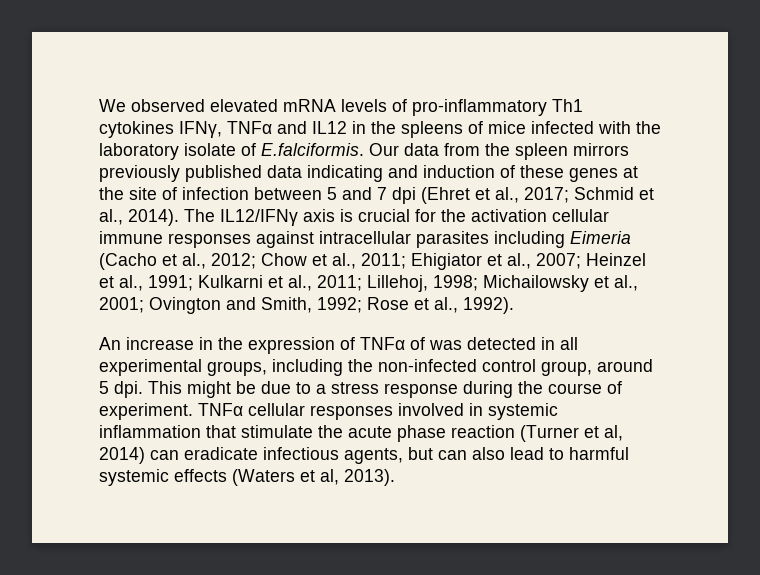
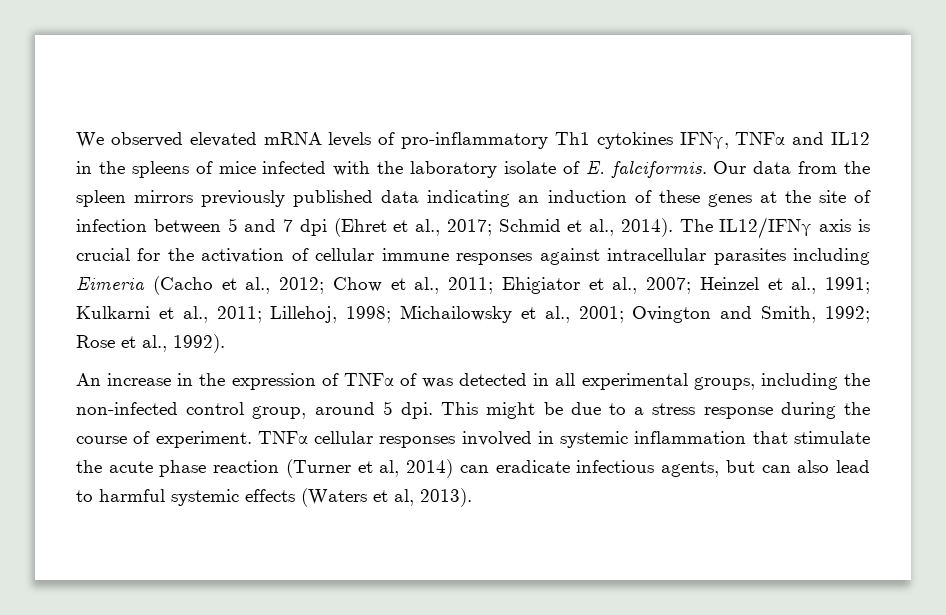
[261,143,364,156] E.falciformis. -> [585,160,707,178] E. falciformis.
[388,165,418,178] and -> [518,195,540,203] an
(547, 215) none -> [291,248,309,261] of

